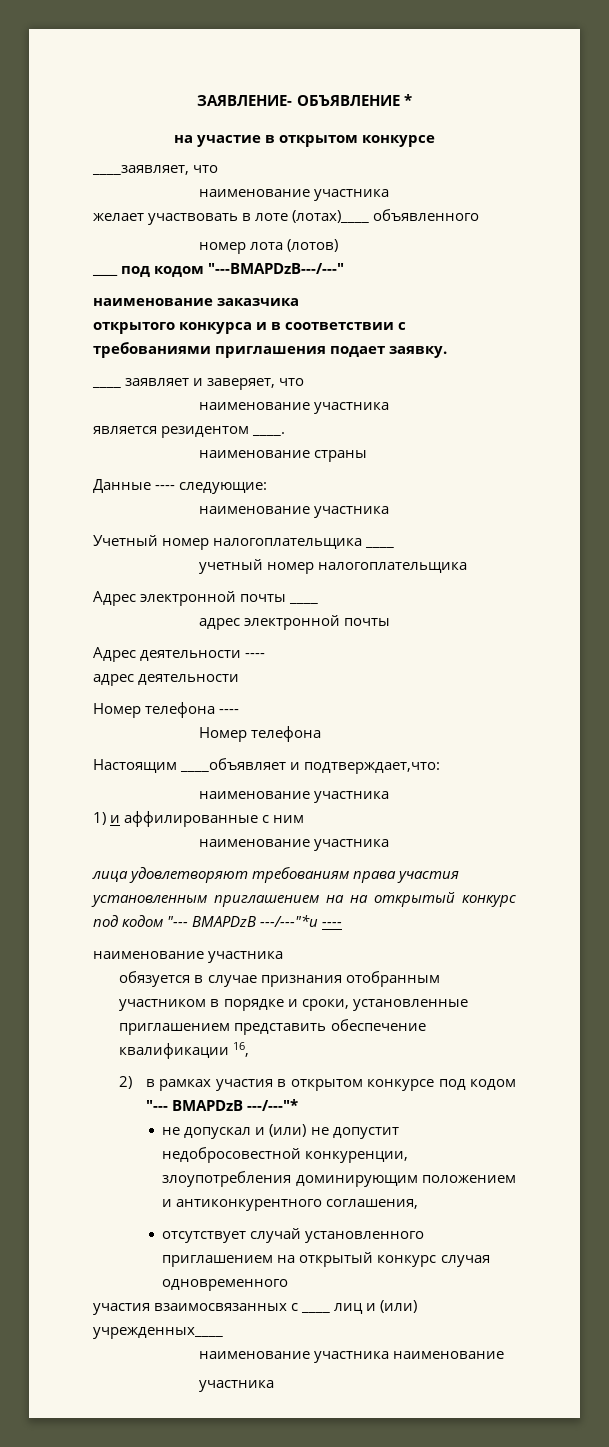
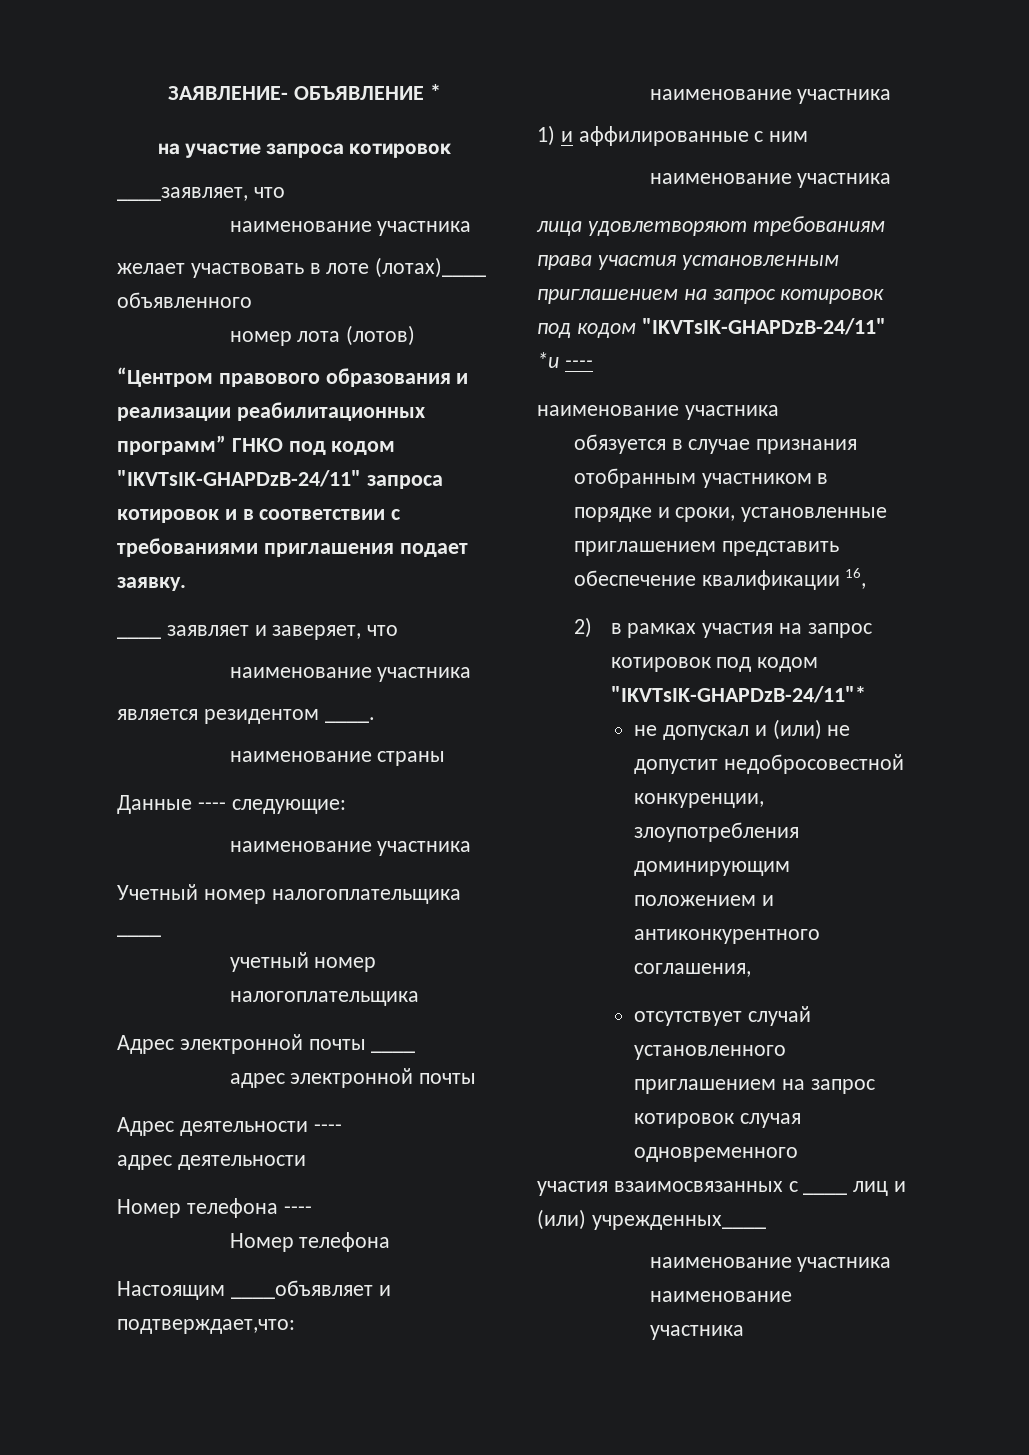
[265,135,436,147] в открытом конкурсе -> [266,143,452,158] запроса котировок
[92,263,345,277] [93,298,300,306] [93,322,253,334] ____ под кодом "---BMAPDzB---/---" // наименование заказчика // открытого конкурса -> [117,367,469,387] [117,402,425,421] [117,435,396,455] [117,470,443,489] [117,509,219,523] “Центром правового образования и реализации реабилитационных программ” ГНКО под кодом "IKVTsIK-GHAPDzB-24/11" запроса котировок
[350,892,516,907] [93,915,319,927] на открытый конкурс под кодом "--- BMAPDzB ---/---"*и -> [712,289,885,304] [537,318,886,338] [537,352,559,368] запрос котировок под кодом "IKVTsIK-GHAPDzB-24/11" *и
[277,1079,516,1091] [145,1099,298,1111] в открытом конкурсе под кодом "--- BMAPDzB ---/---"* -> [778,623,872,638] [610,657,819,672] [610,686,866,703] на запрос котировок под кодом "IKVTsIK-GHAPDzB-24/11"*
[299,1252,437,1267] открытый конкурс -> [810,1079,875,1094] [634,1113,735,1128] запрос котировок

